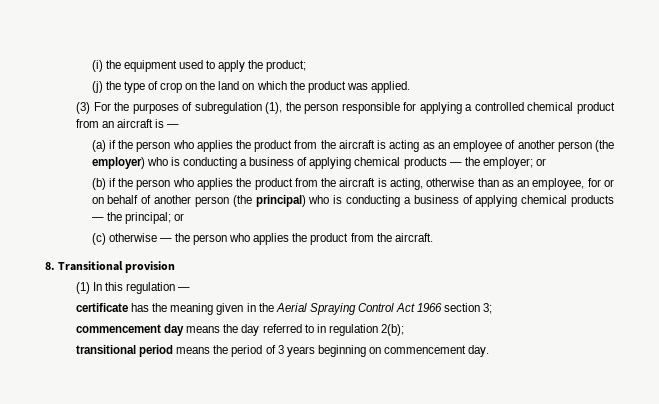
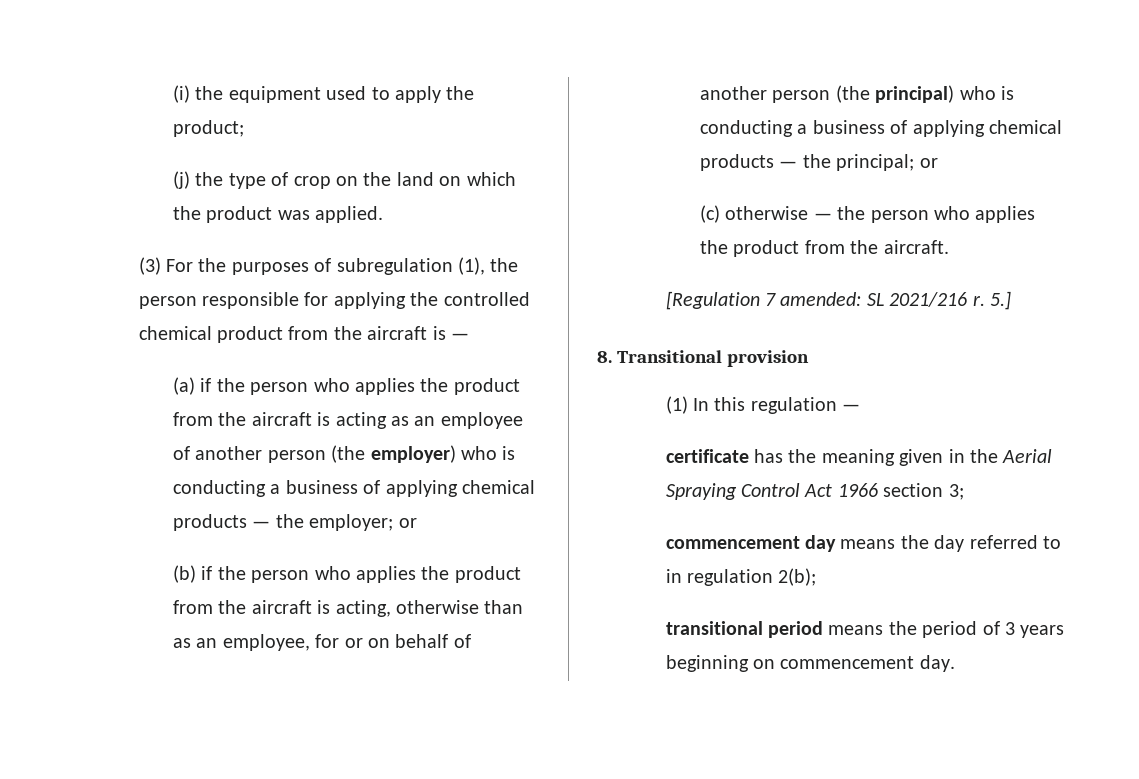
[465,104,473,111] a -> [410,292,439,306] the
[102,121,115,128] an -> [333,326,362,340] the
(433, 237) none -> [665,291,1012,310] // [Regulation 7 amended: SL 2021/216 r. 5.]

